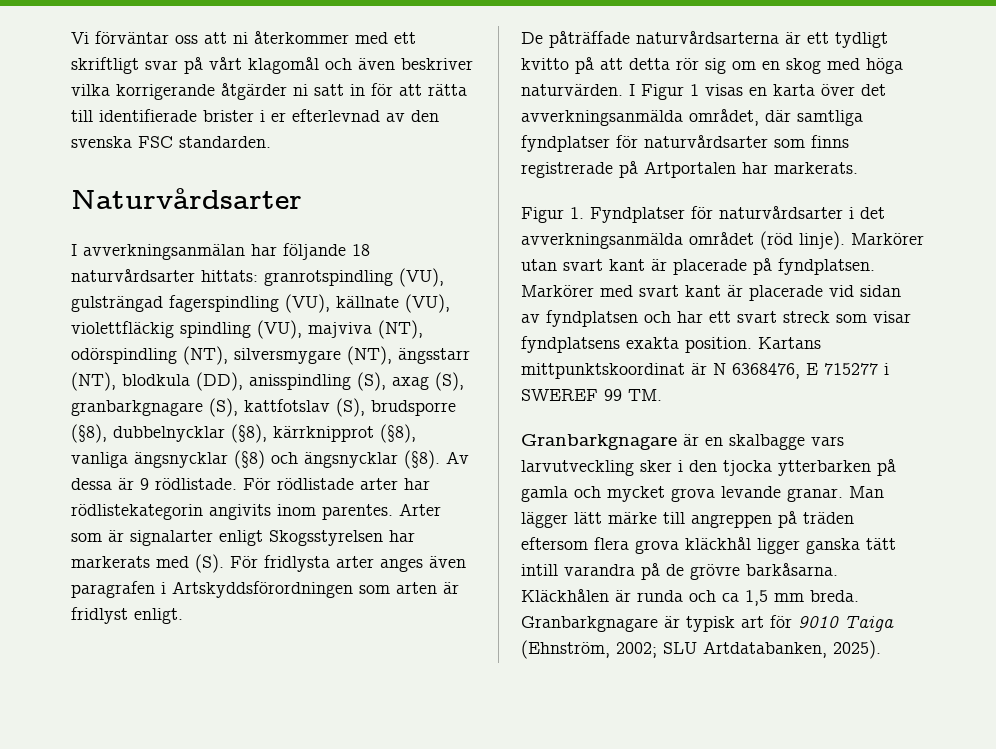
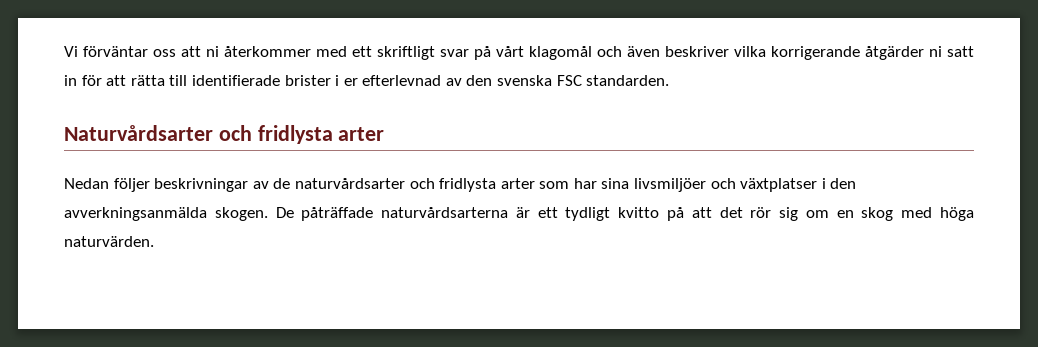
[71,243,370,260] [71,268,444,287] [71,294,450,313] [71,320,423,339] [71,346,470,365] [71,372,464,391] [71,398,456,417] [71,424,416,443] [71,450,469,469] [71,478,430,490] [71,503,441,520] [71,530,415,546] [71,554,466,573] [71,581,459,598] [71,607,183,624] // I avverkningsanmälan har följande 18 naturvårdsarter hittats: granrotspindling (VU), gulsträngad fagerspindling (VU), källnate (VU), violettfläckig spindling (VU), majviva (NT), odörspindling (NT), silversmygare (NT), ängsstarr (NT), blodkula (DD), anisspindling (S), axag (S), granbarkgnagare (S), kattfotslav (S), brudsporre (§8), dubbelnycklar (§8), kärrknipprot (§8), vanliga ängsnycklar (§8) och ängsnycklar (§8). Av dessa är 9 rödlistade. För rödlistade arter har rödlistekategorin angivits inom parentes. Arter som är signalarter enligt Skogsstyrelsen har markerats med (S). För fridlysta arter anges även paragrafen i Artskyddsförordningen som arten är fridlyst enligt. // -> [218,125,385,144] [64,178,857,192] [64,207,268,221] och fridlysta arter // Nedan följer beskrivningar av de naturvårdsarter och fridlysta arter som har sina livsmiljöer och växtplatser i den avverkningsanmälda skogen.
[629,58,670,70] detta -> [719,207,743,218] det
[629,84,886,100] [521,109,863,126] [521,135,849,152] [521,161,858,178] [521,206,885,223] [521,231,924,250] [521,258,875,275] [521,285,901,301] [521,310,911,327] [521,336,821,353] [521,363,889,379] [521,389,662,401] [521,434,844,450] [521,459,896,476] [521,486,884,502] [521,511,854,528] [521,537,896,554] [521,563,838,580] [521,589,859,606] [521,615,894,632] [521,640,881,659] I Figur 1 visas en karta över det avverkningsanmälda området, där samtliga fyndplatser för naturvårdsarter som finns registrerade på Artportalen har markerats. // Figur 1. Fyndplatser för naturvårdsarter i det avverkningsanmälda området (röd linje). Markörer utan svart kant är placerade på fyndplatsen. Markörer med svart kant är placerade vid sidan av fyndplatsen och har ett svart streck som visar fyndplatsens exakta position. Kartans mittpunktskoordinat är N 6368476, E 715277 i SWEREF 99 TM. // Granbarkgnagare är en skalbagge vars larvutveckling sker i den tjocka ytterbarken på gamla och mycket grova levande granar. Man lägger lätt märke till angreppen på träden eftersom flera grova kläckhål ligger ganska tätt intill varandra på de grövre barkåsarna. Kläckhålen är runda och ca 1,5 mm breda. Granbarkgnagare är typisk art för 9010 Taiga (Ehnström, 2002; SLU Artdatabanken, 2025). -> (154, 241) none

